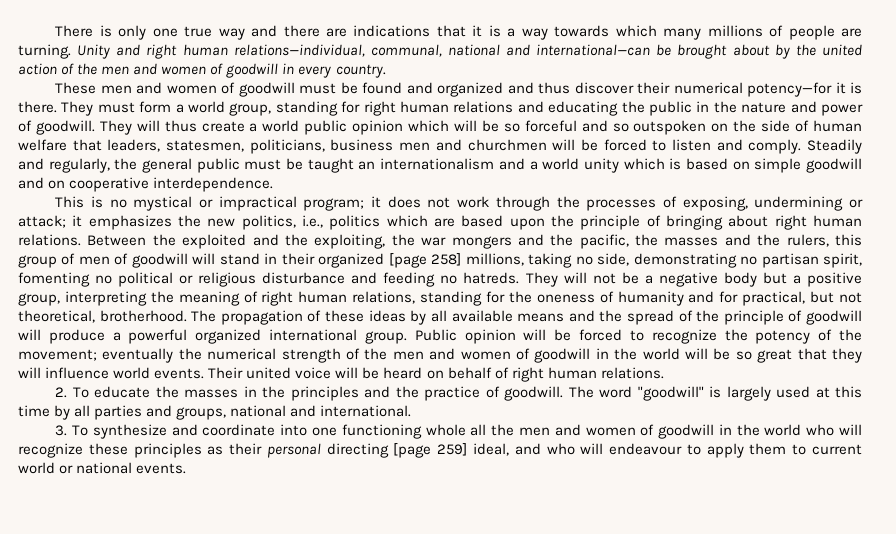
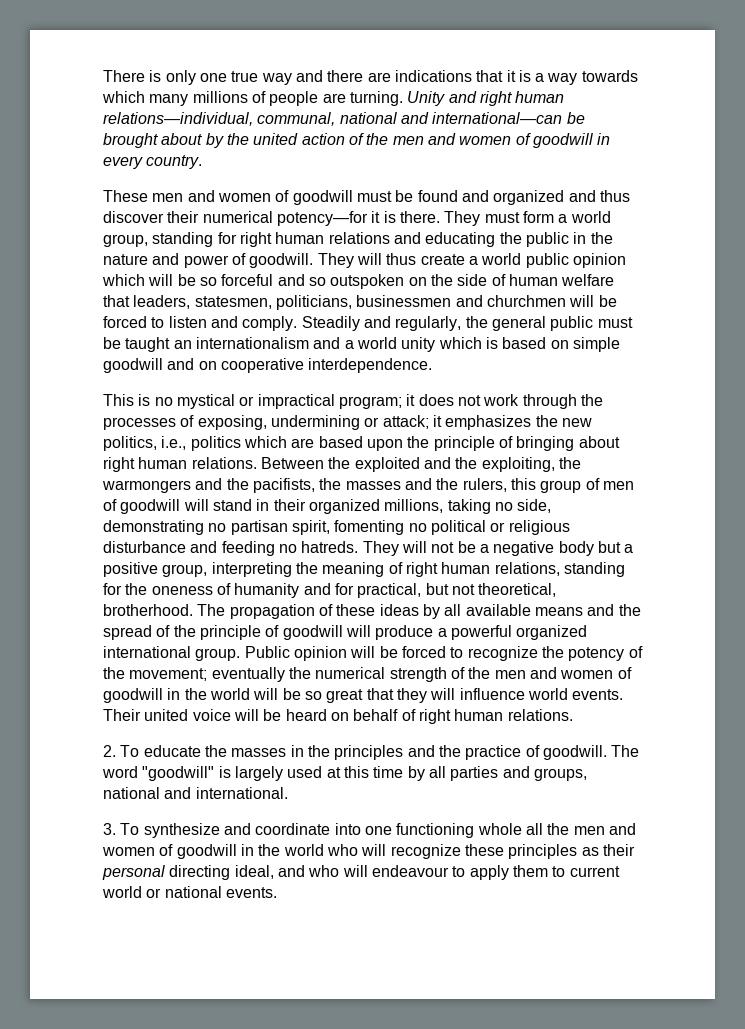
[330,139,431,151] business men -> [356,295,452,307] businessmen
[421,234,629,249] war mongers and the pacific, -> [102,478,315,493] warmongers and the pacifists,
[388,253,462,268] [page 258] -> (380, 506) none
[393,443,468,458] [page 259] -> (231, 872) none

